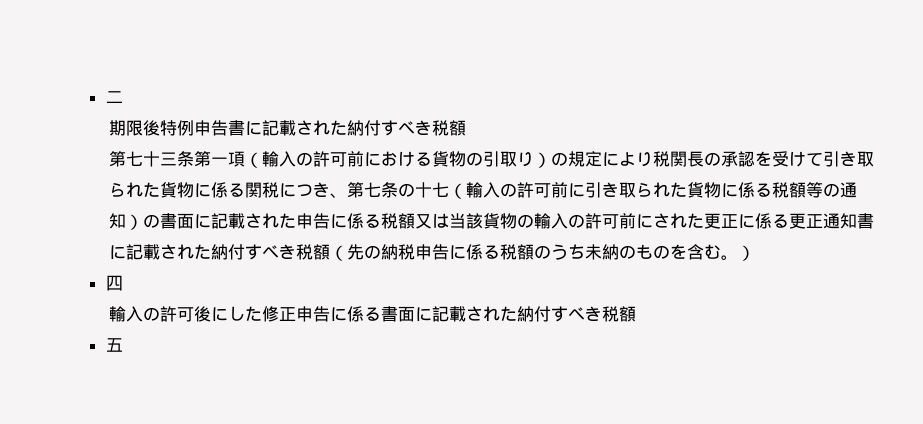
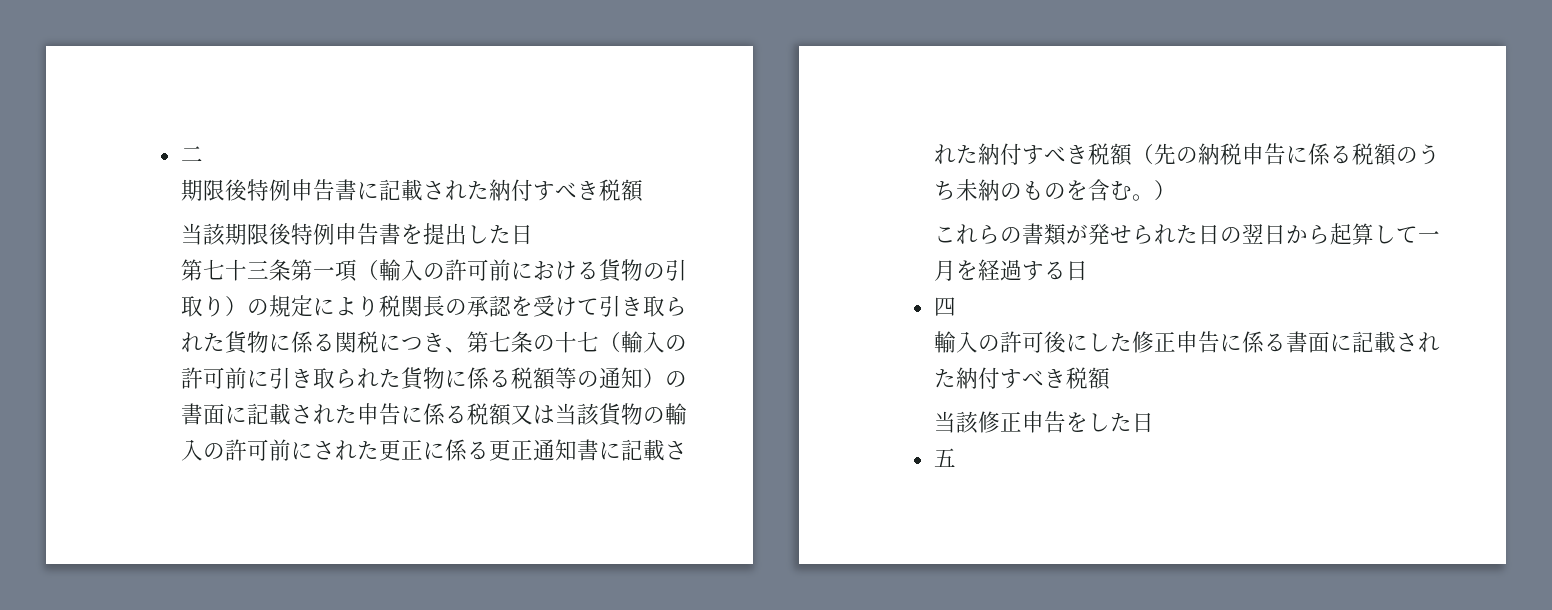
(467, 128) none -> [181,223,534,246] // 当該期限後特例申告書を提出した日
(756, 253) none -> [934,223,1441,246] [934,259,1089,281] // これらの書類が発せられた日の翌日から起算して一月を経過する日
(637, 314) none -> [934,411,1155,434] // 当該修正申告をした日

